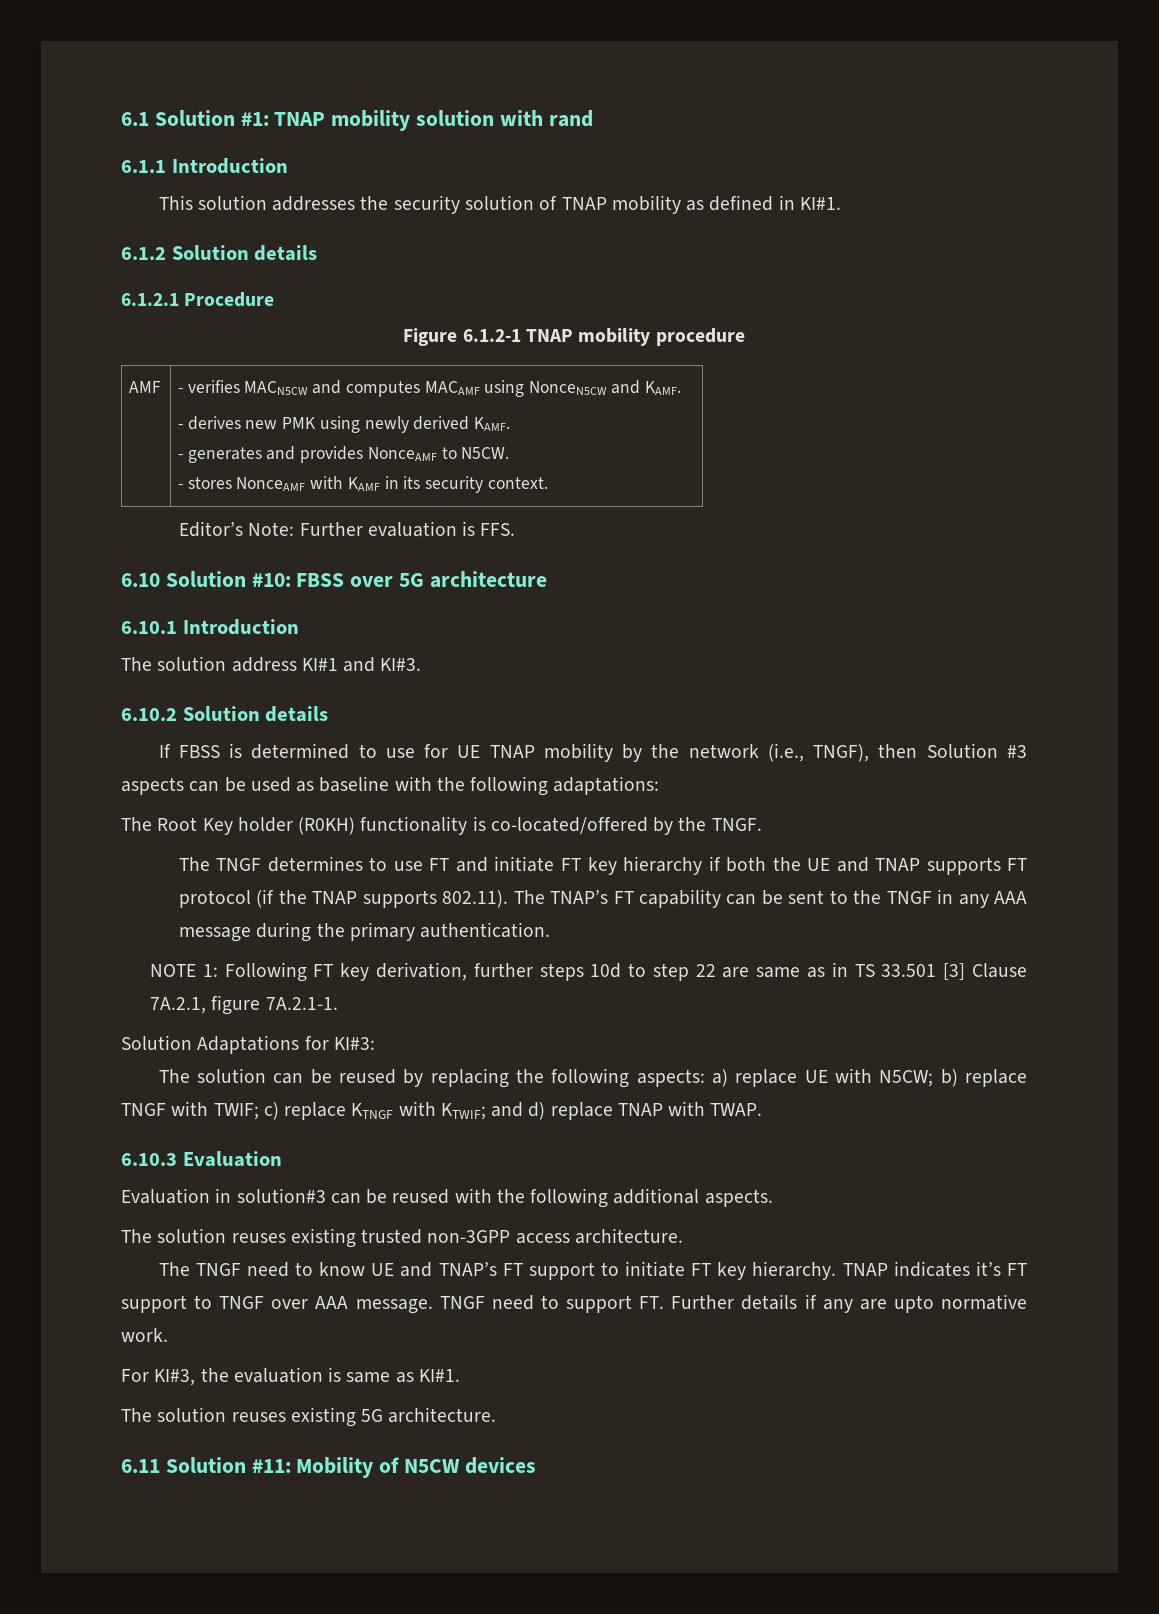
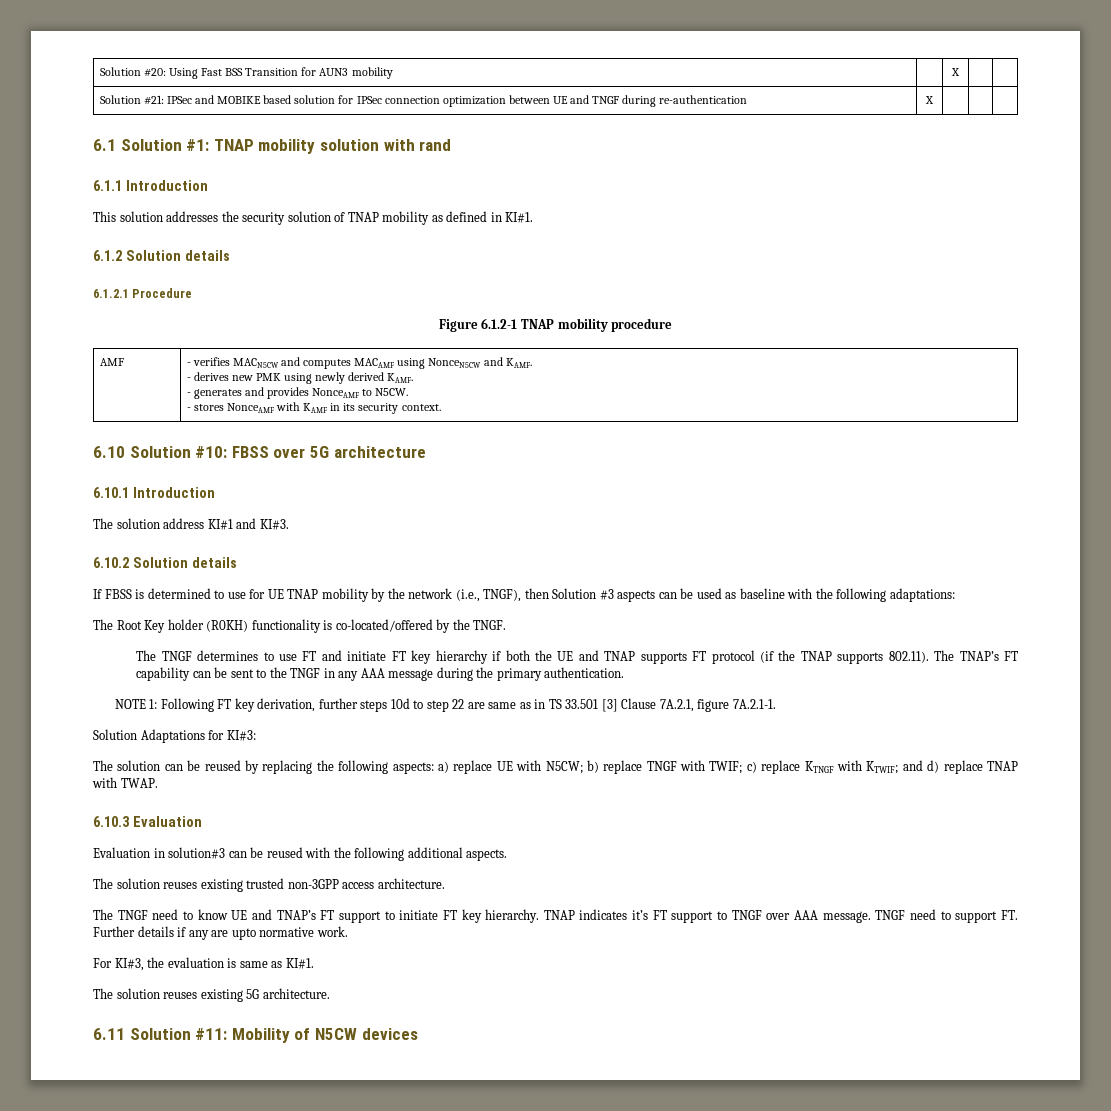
(121, 119) none -> [99,67,393,79] [951,68,960,76] [99,95,748,107] [925,96,934,104] Solution #20: Using Fast BSS Transition for AUN3 mobility | | X | | // Solution #21: IPSec and MOBIKE based solution for IPSec connection optimization between UE and TNGF during re-authentication | X | | | //
[178,521,516,537] // Editor’s Note: Further evaluation is FFS. -> (441, 407) none

